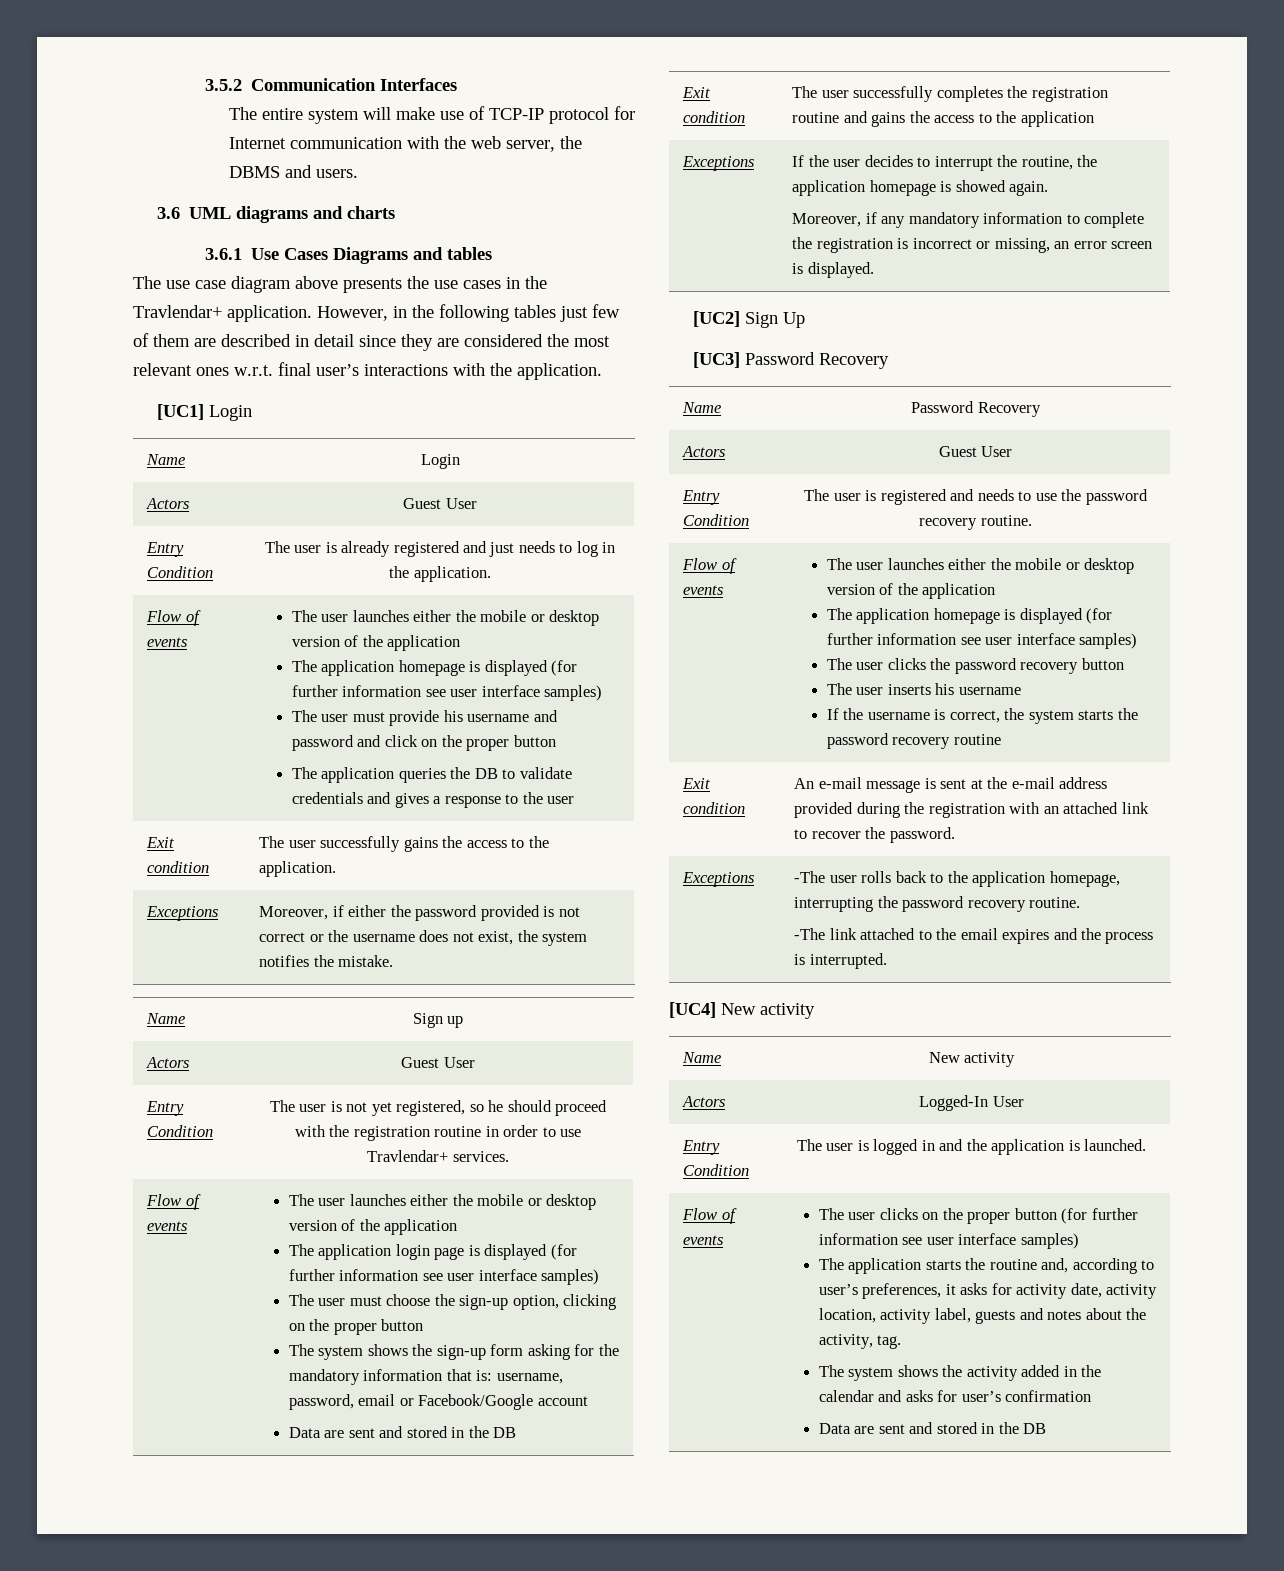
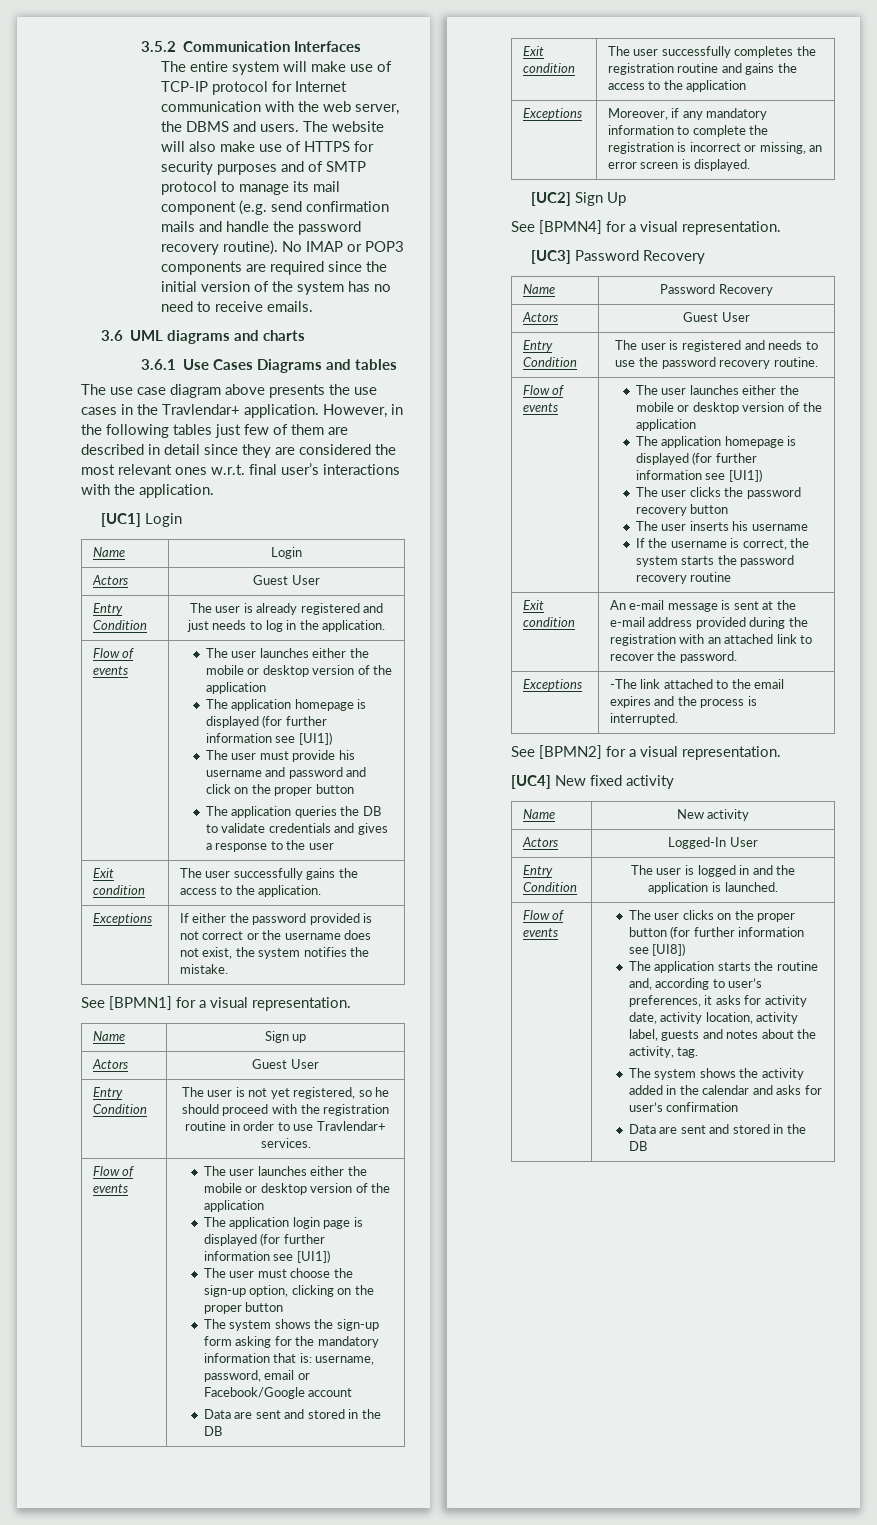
(358, 173) none -> [302,121,384,132] [160,141,374,152] [160,161,366,175] [160,181,340,195] [160,200,389,215] [160,221,361,235] [160,240,404,255] [160,261,387,275] [160,281,391,295] [160,301,313,312] The website will also make use of HTTPS for security purposes and of SMTP protocol to manage its mail component (e.g. send confirmation mails and handle the password recovery routine). No IMAP or POP3 components are required since the initial version of the system has no need to receive emails.
[450,685,603,701] user interface samples) -> [298,732,332,745] [UI1])
[259,905,344,920] Moreover, if -> [179,913,189,923] If
(394, 961) none -> [81,996,351,1011] // See [BPMN1] for a visual representation.
[447,1269,600,1285] user interface samples) -> [296,1250,330,1263] [UI1])
[792,155,1098,171] [792,180,1049,196] If the user decides to interrupt the routine, the application homepage is showed again. // -> (582, 114) none
(805, 320) none -> [511,220,781,235] // See [BPMN4] for a visual representation.
[985,633,1138,649] user interface samples) -> [728,469,762,482] [UI1])
[829,871,1120,887] [794,896,1081,912] [794,928,826,940] user rolls back to the application homepage, interrupting the password recovery routine. // -The -> (637, 684) none
(887, 961) none -> [511,745,781,760] // See [BPMN2] for a visual representation.
(756, 1009) none -> [590,775,622,786] fixed
[926,1233,1079,1249] user interface samples) -> [652,943,686,956] [UI8])

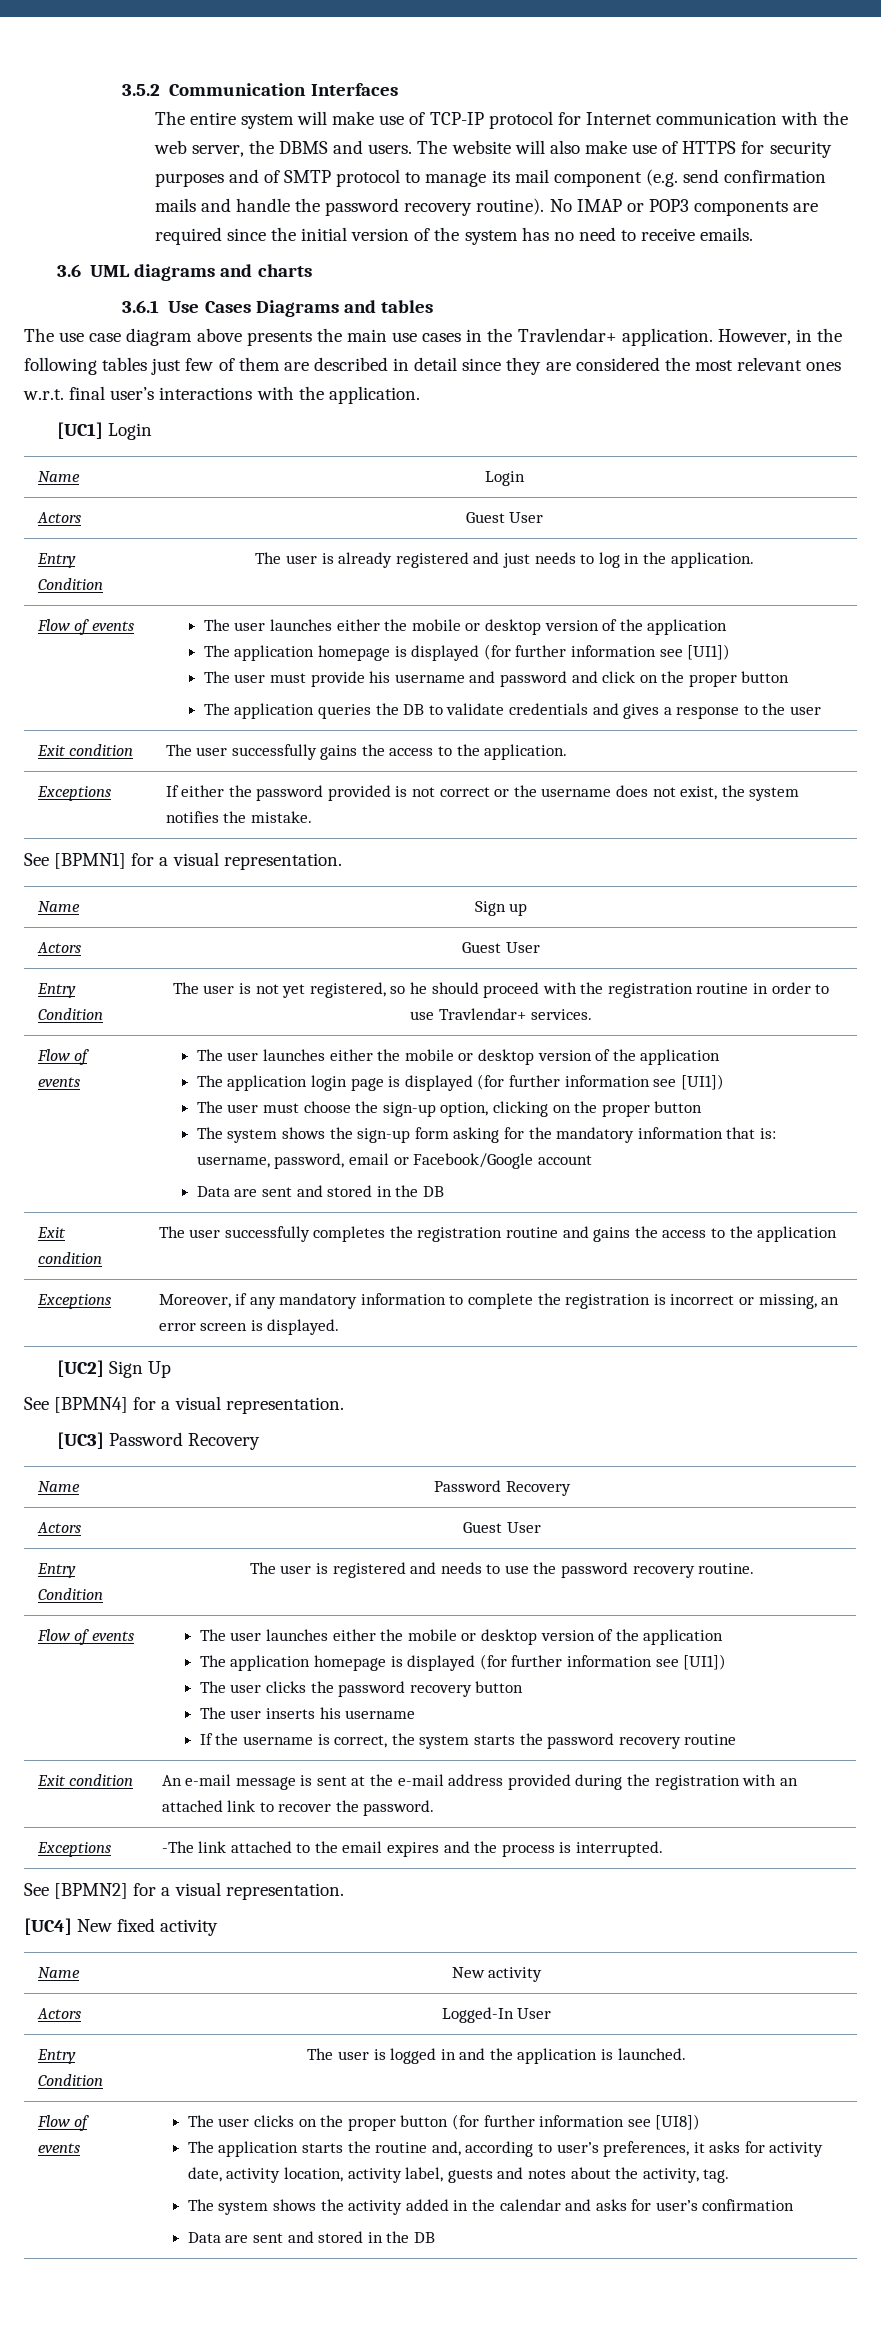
(350, 389) none -> [346,329,387,342] main

